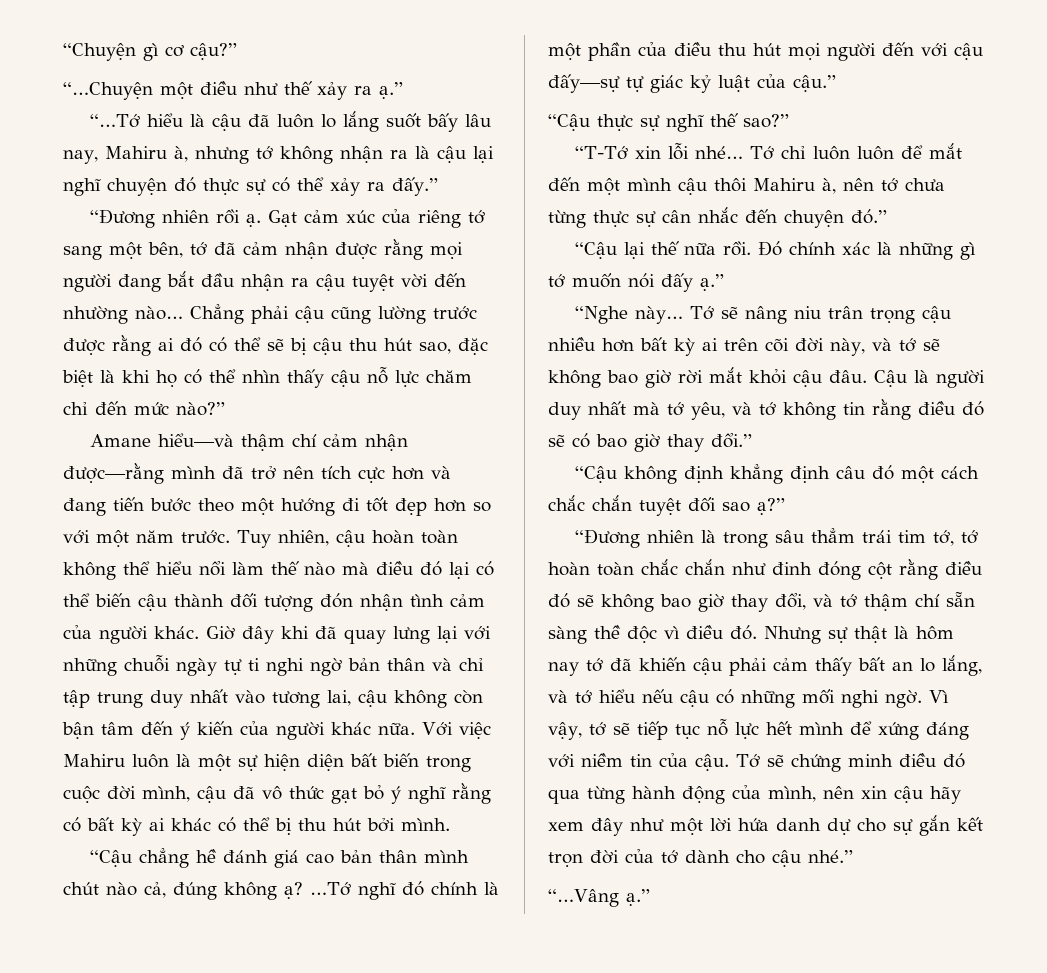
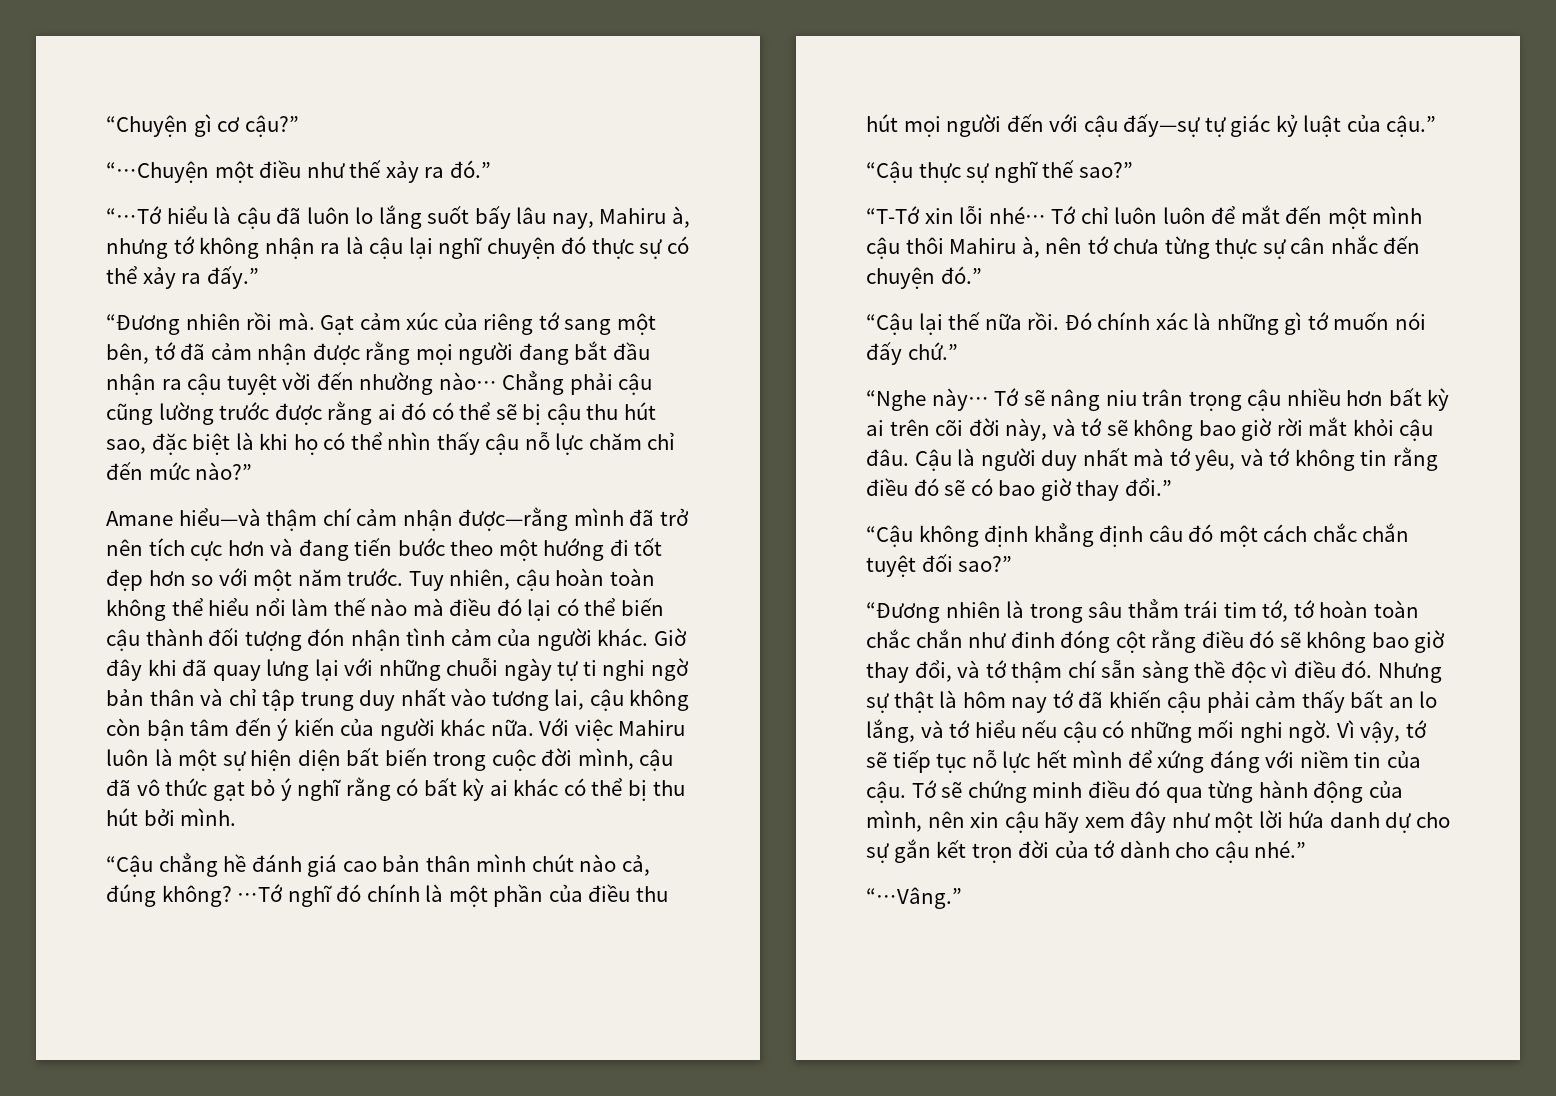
[379,82,403,100] ạ.” -> [449,160,491,178] đó.”
[246,214,262,228] ạ. -> [277,312,315,330] mà.
[224,882,303,900] không ạ? -> [161,885,232,907] không?
[700,274,724,292] ạ.” -> [907,342,958,360] chứ.”
[722,498,785,516] sao ạ?” -> [958,556,1013,572] sao?”
[548,889,650,907] “…Vâng ạ.” -> [866,887,962,909] “…Vâng.”

